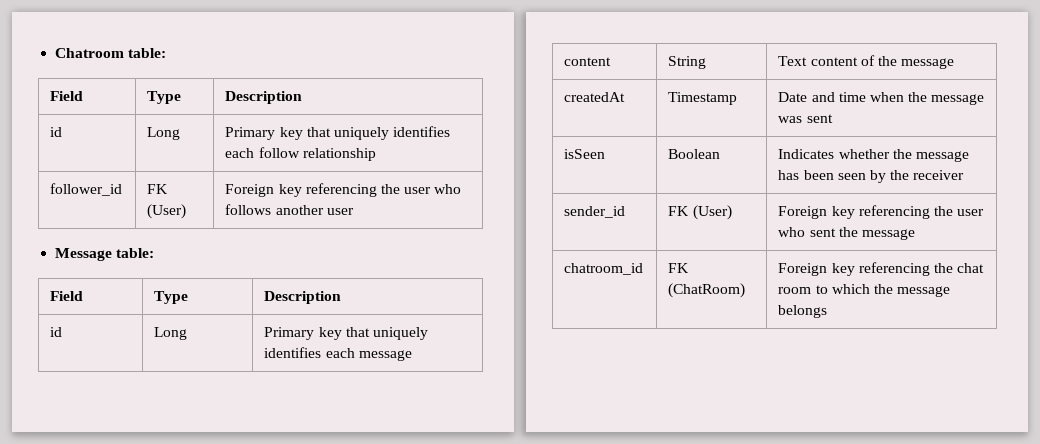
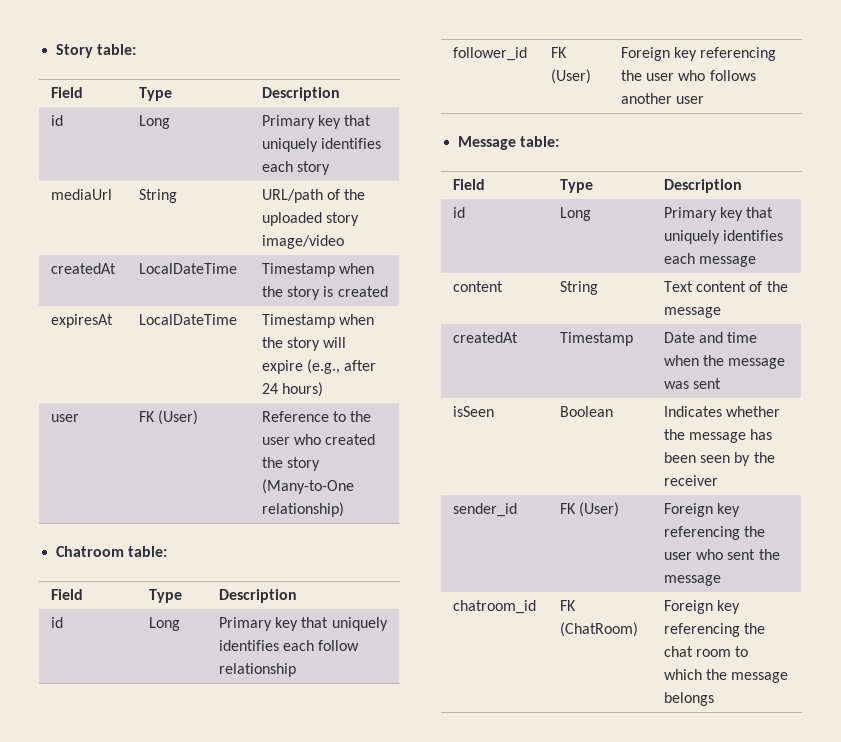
(55, 53) none -> [56,44,137,58] [50,87,83,98] [138,87,172,101] [261,87,340,101] [50,115,63,126] [138,115,170,129] [261,115,372,129] [261,138,382,152] [261,161,331,175] [50,189,112,200] [138,189,177,203] [261,189,366,203] [261,212,360,226] [261,235,344,249] [50,263,116,274] [138,263,237,274] [261,263,375,277] [261,286,388,300] [50,314,113,328] [138,314,237,325] [261,314,375,328] [261,337,347,351] [261,359,377,374] [261,382,324,397] [50,414,79,422] [138,410,199,425] [261,411,372,422] [261,434,376,445] [261,457,321,471] [261,479,354,494] [261,502,344,517] Story table: // Field | Type | Description // id | Long | Primary key that uniquely identifies each story // mediaUrl | String | URL/path of the uploaded story image/video // createdAt | LocalDateTime | Timestamp when the story is created // expiresAt | LocalDateTime | Timestamp when the story will expire (e.g., after 24 hours) // user | FK (User) | Reference to the user who created the story (Many-to-One relationship) //

